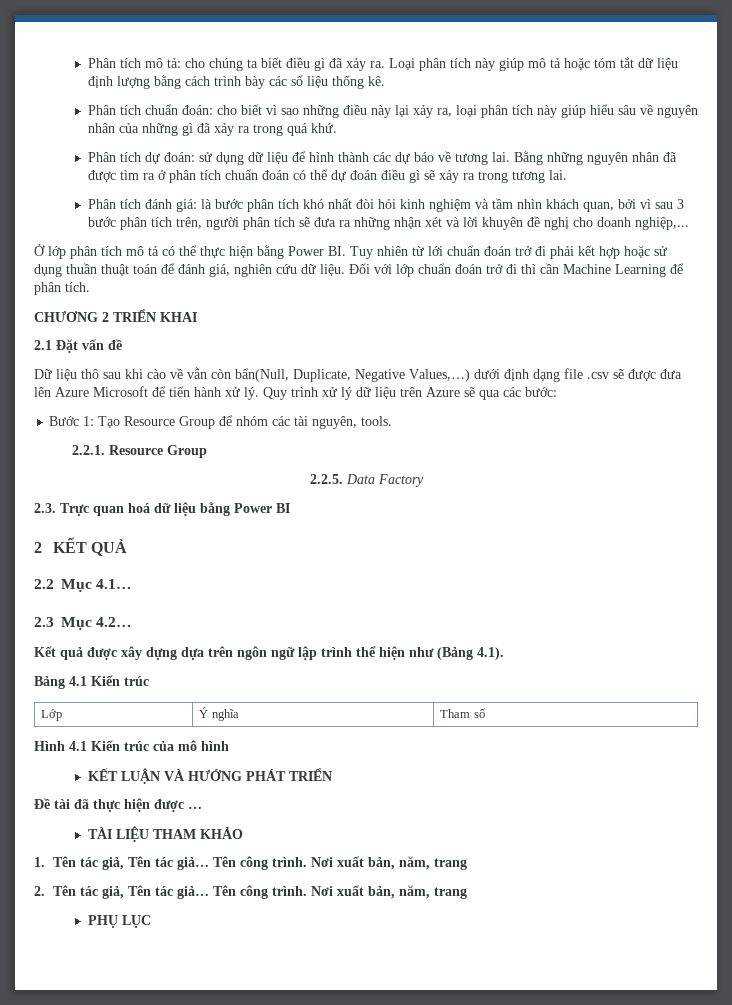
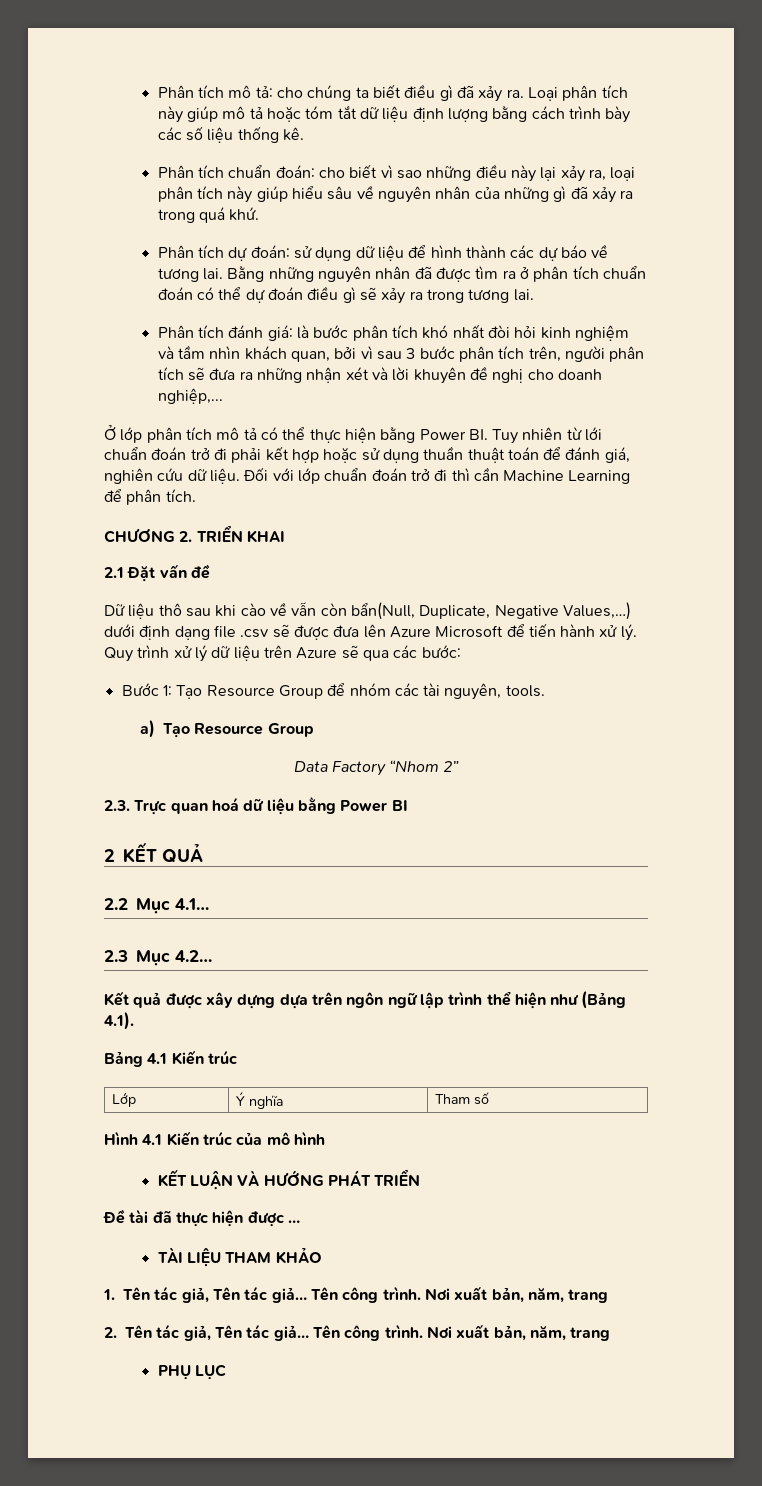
[102,312,109,322] 2 -> [179,531,193,542] 2.
[72,445,106,455] 2.2.1. -> [140,720,191,738] a) Tạo
[309,474,343,484] 2.2.5. -> (314, 730) none
(424, 480) none -> [389,760,460,773] “Nhom 2”

